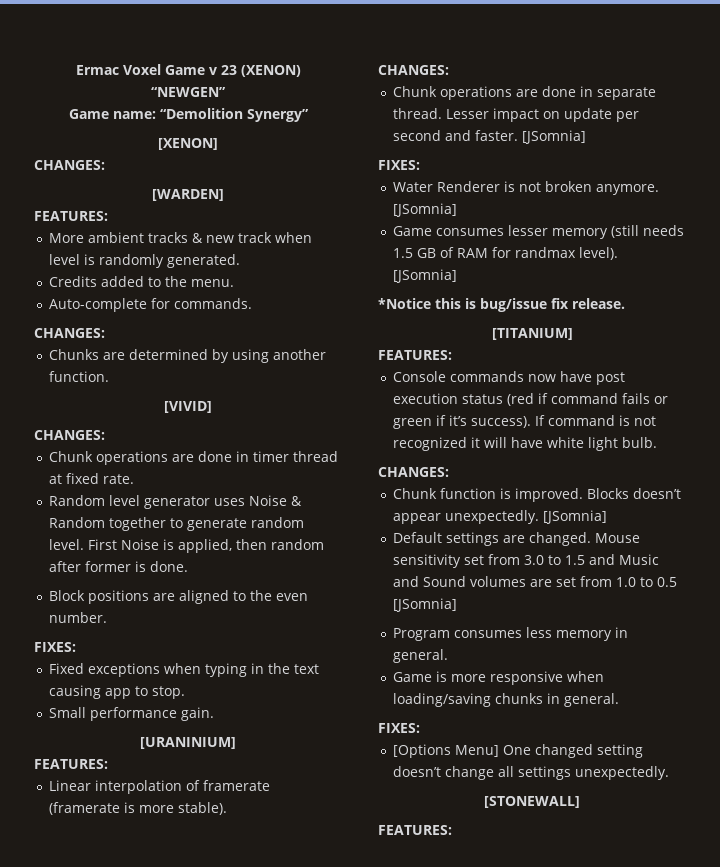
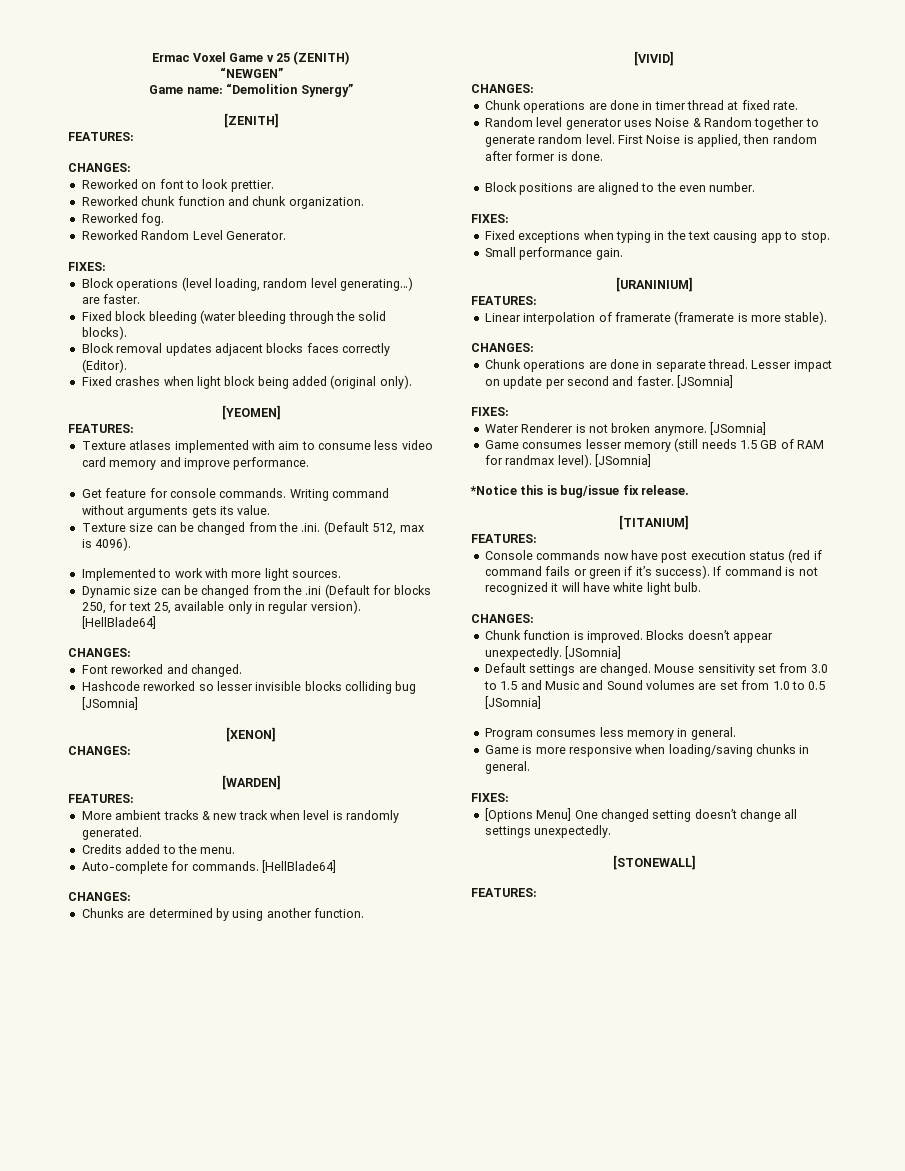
[220,65,301,77] 23 (XENON) -> [276,51,351,65] 25 (ZENITH)
(309, 115) none -> [223,113,279,128] [68,132,134,141] [68,163,131,172] [81,179,274,192] [81,196,364,209] [81,213,165,226] [81,230,286,240] [68,262,106,271] [81,277,413,291] [81,294,141,304] [81,310,387,324] [81,326,127,340] [81,343,390,356] [81,359,127,373] [81,375,412,389] [221,405,281,420] [68,424,134,433] [81,440,433,453] [81,457,310,470] [81,488,389,501] [81,505,271,518] [81,521,424,535] [81,537,132,551] [81,568,341,581] [81,584,431,598] [81,600,361,614] [81,616,156,629] [68,648,131,657] [81,664,242,677] [81,681,417,694] [81,697,138,710] // [ZENITH] // FEATURES: // CHANGES: // Reworked on font to look prettier. // Reworked chunk function and chunk organization. // Reworked fog. // Reworked Random Level Generator. // FIXES: // Block operations (level loading, random level generating…) are faster. // Fixed block bleeding (water bleeding through the solid blocks). // Block removal updates adjacent blocks faces correctly (Editor). // Fixed crashes when light block being added (original only). // [YEOMEN] // FEATURES: // Texture atlases implemented with aim to consume less video card memory and improve performance. // Get feature for console commands. Writing command without arguments gets its value. // Texture size can be changed from the .ini. (Default 512, max is 4096). // Implemented to work with more light sources. // Dynamic size can be changed from the .ini (Default for blocks 250, for text 25, available only in regular version). [HellBlade64] // CHANGES: // Font reworked and changed. // Hashcode reworked so lesser invisible blocks colliding bug [JSomnia]
(253, 303) none -> [261,860,336,873] [HellBlade64]

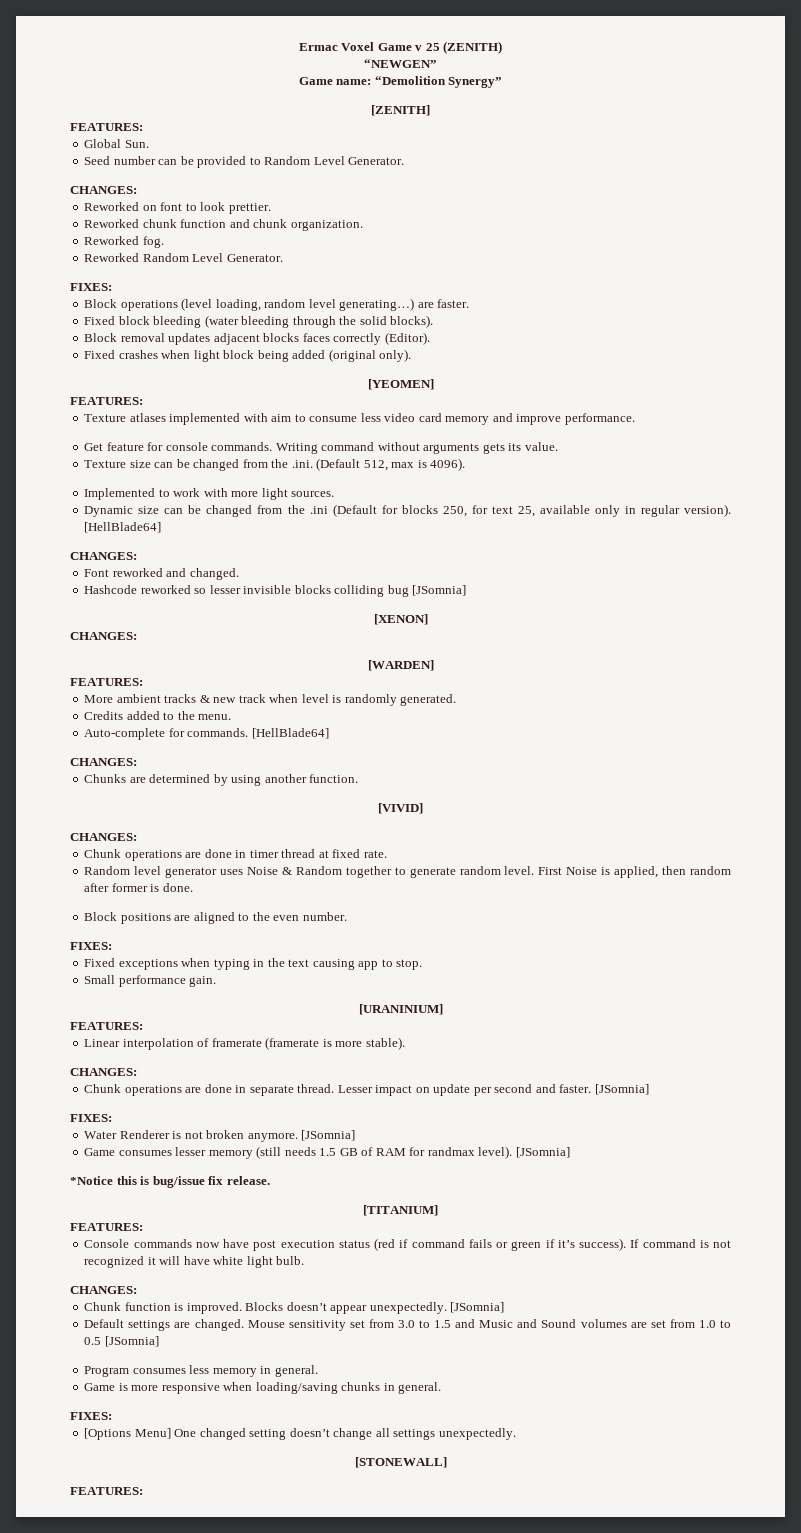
(134, 136) none -> [84,139,149,148] [84,156,405,168] // Global Sun. // Seed number can be provided to Random Level Generator.

